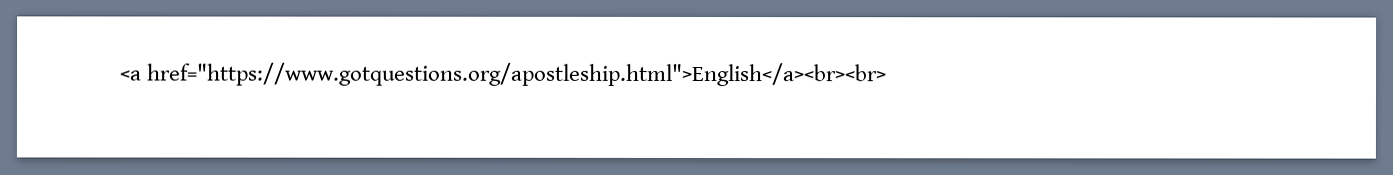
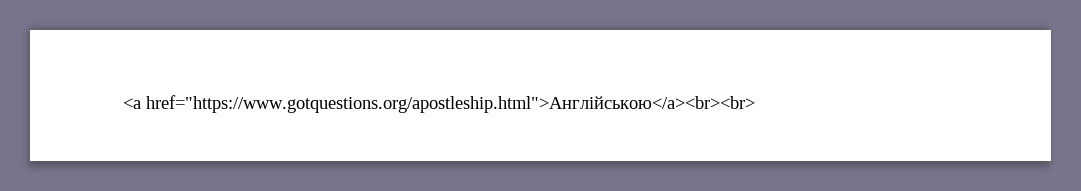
[147,62,888,87] href="https://www.gotquestions.org/apostleship.html">English</a><br><br> -> [146,95,755,113] href="https://www.gotquestions.org/apostleship.html">Англійською</a><br><br>

